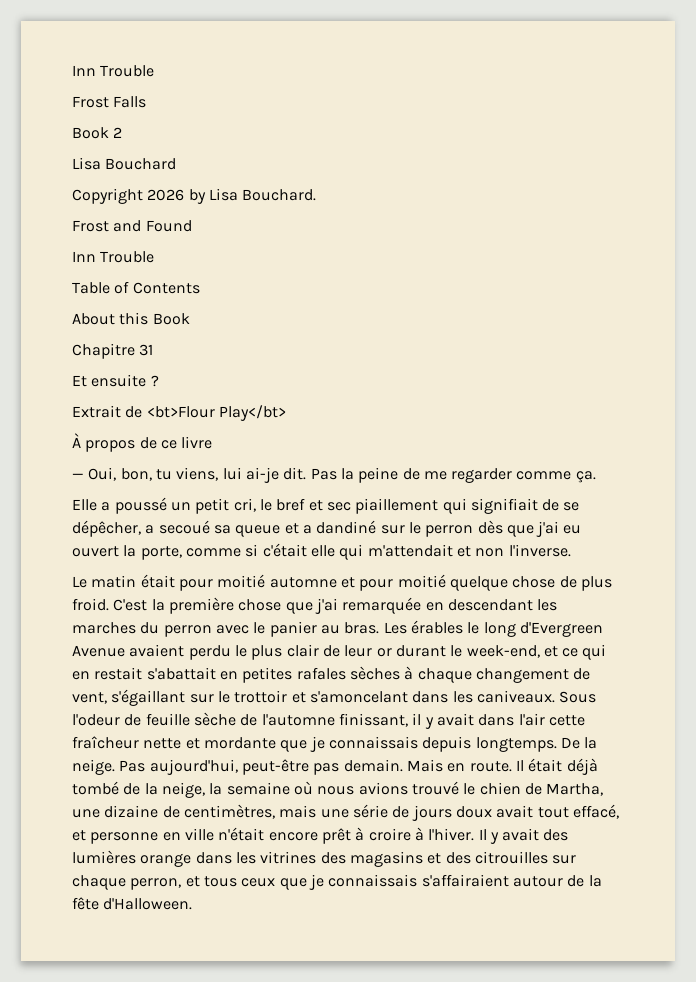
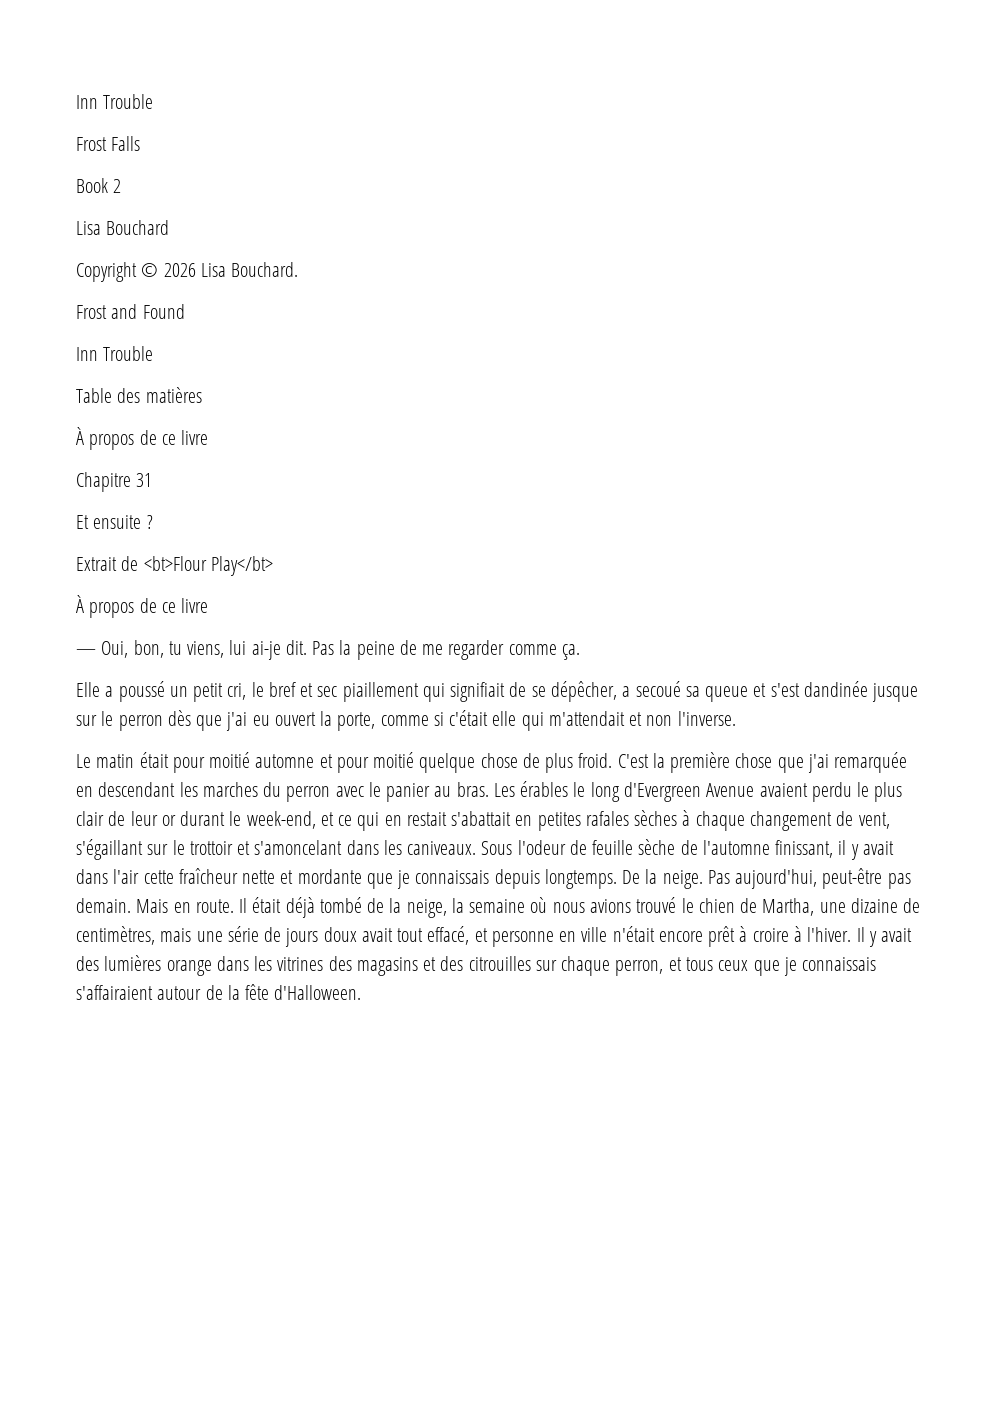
[147,189,206,204] 2026 by -> [141,263,196,277] © 2026
[114,281,200,294] [72,312,190,325] of Contents // About this Book -> [117,387,202,403] [76,427,209,450] des matières // À propos de ce livre
[302,520,377,534] a dandiné -> [770,681,919,702] s'est dandinée jusque

